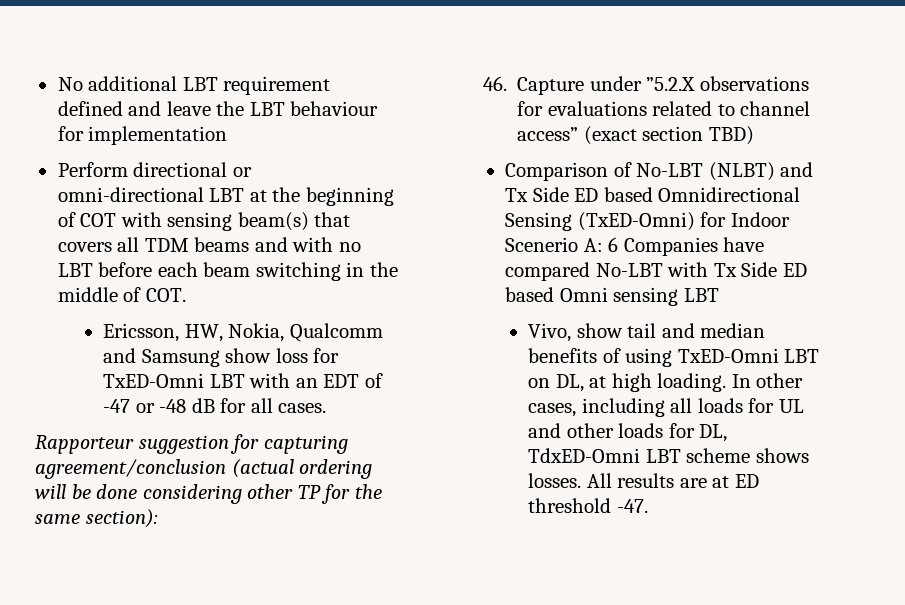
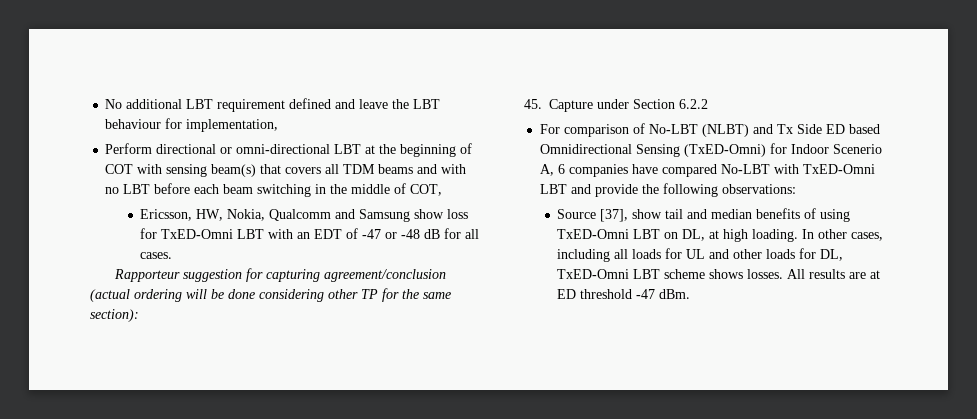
[88,126,228,145] implementation -> [186,119,279,132] implementation,
[145,288,186,302] COT. -> [410,184,443,196] COT,
[482,76,507,91] 46. -> [524,99,543,109] 45.
[646,76,809,91] [516,101,811,116] [516,126,754,145] [505,162,609,181] ”5.2.X observations for evaluations related to channel access” (exact section TBD) // Comparison -> [633,99,709,109] [539,124,629,137] Section 6.2.2 // For comparison
[583,237,718,256] A: 6 Companies -> [539,164,628,177] A, 6 companies
[713,262,807,277] [505,287,719,306] [528,323,572,342] Tx Side ED based Omni sensing LBT // Vivo, -> [802,164,875,174] [539,183,796,197] [557,209,629,222] TxED-Omni LBT and provide the following observations: // Source [37],
[528,448,641,463] TdxED-Omni -> [557,269,630,279] TxED-Omni
[616,499,648,513] -47. -> [636,289,691,299] -47 dBm.

